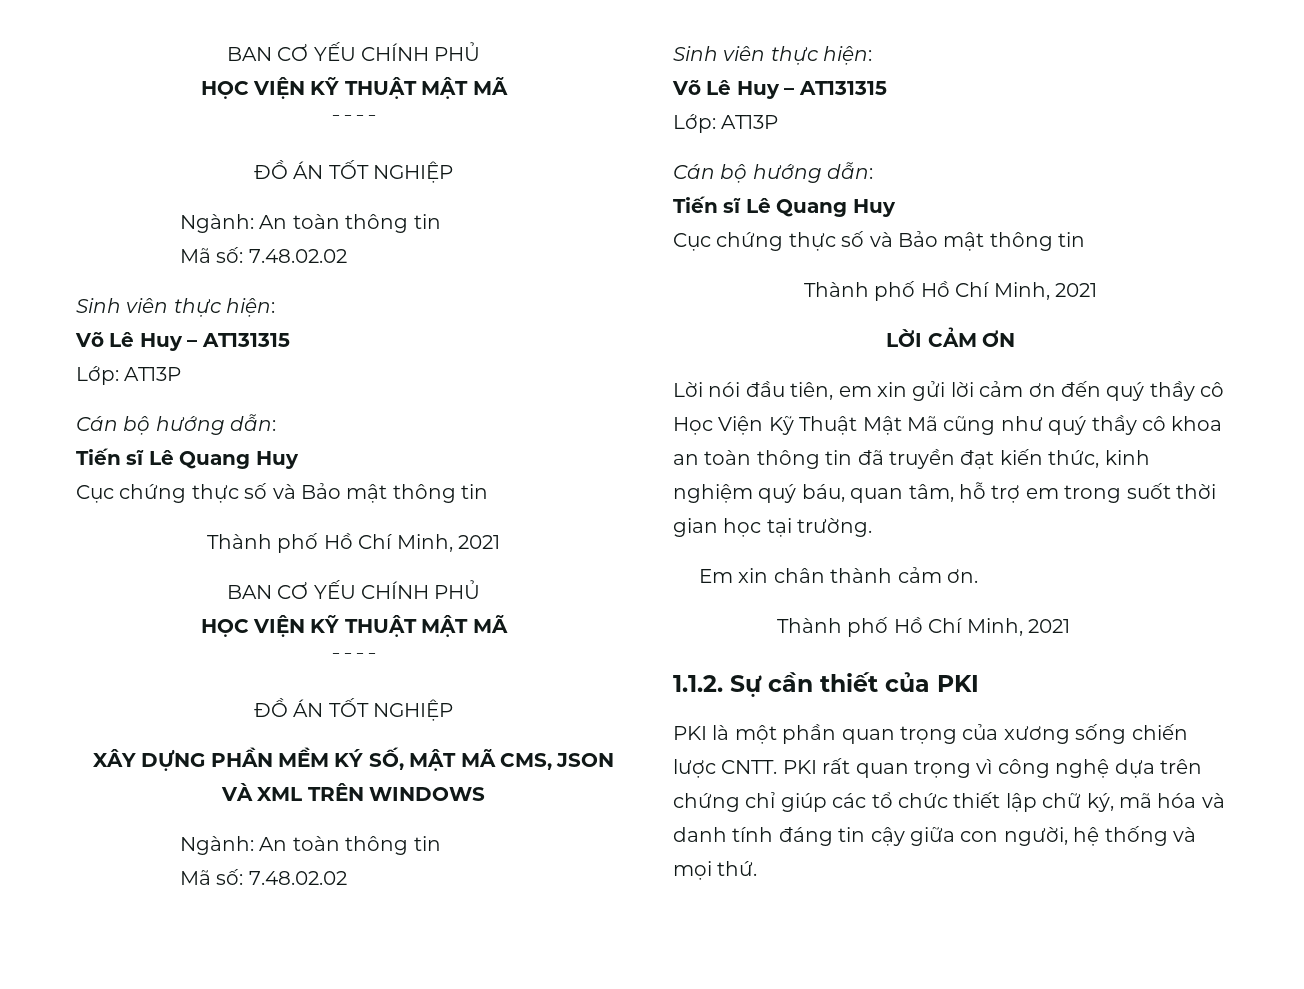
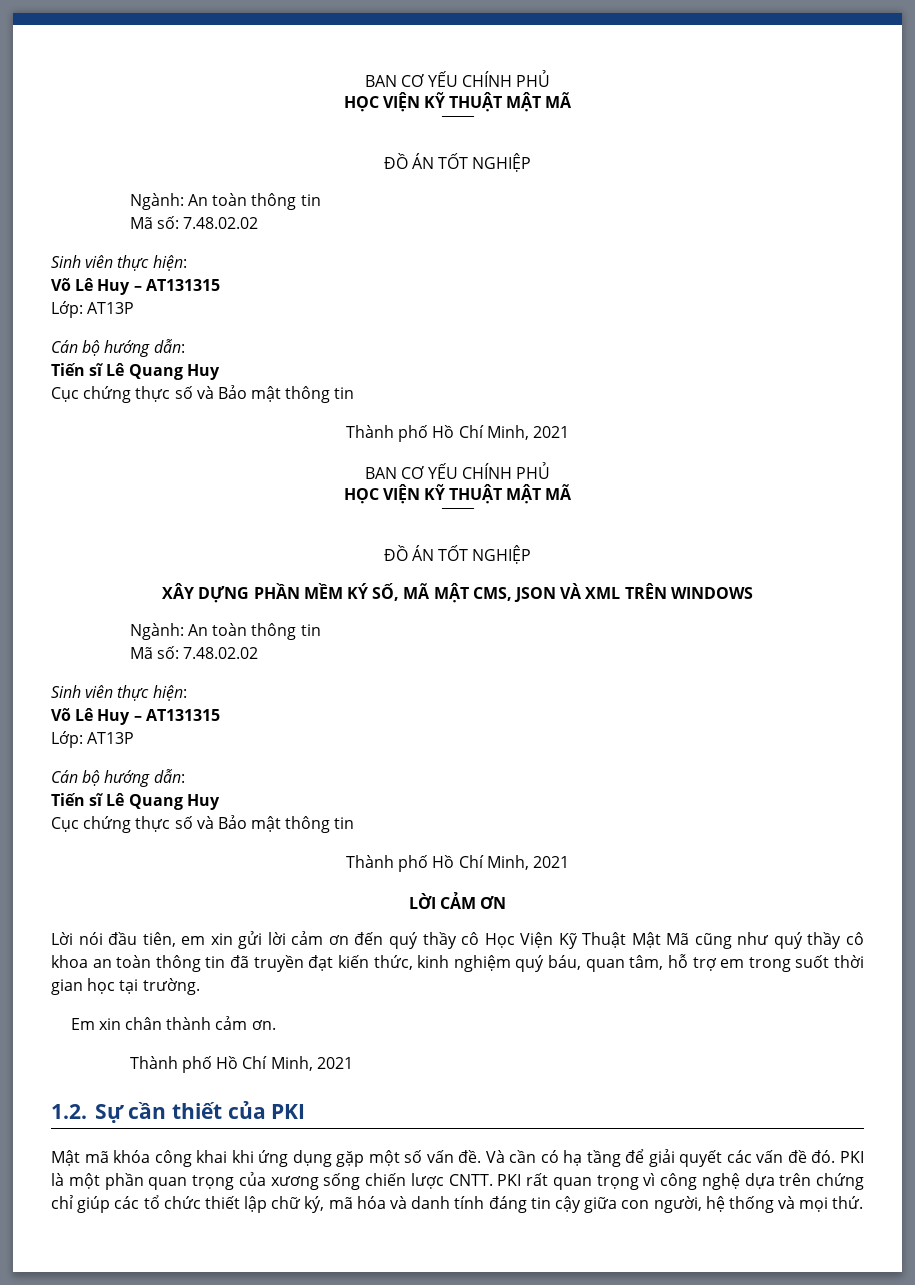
[409,749,496,771] MẬT MÃ -> [403,583,469,603] MÃ MẬT
[673,675,723,692] 1.1.2. -> [51,1104,87,1119] 1.2.
(979, 683) none -> [51,1149,836,1167] Mật mã khóa công khai khi ứng dụng gặp một số vấn đề. Và cần có hạ tầng để giải quyết các vấn đề đó.

